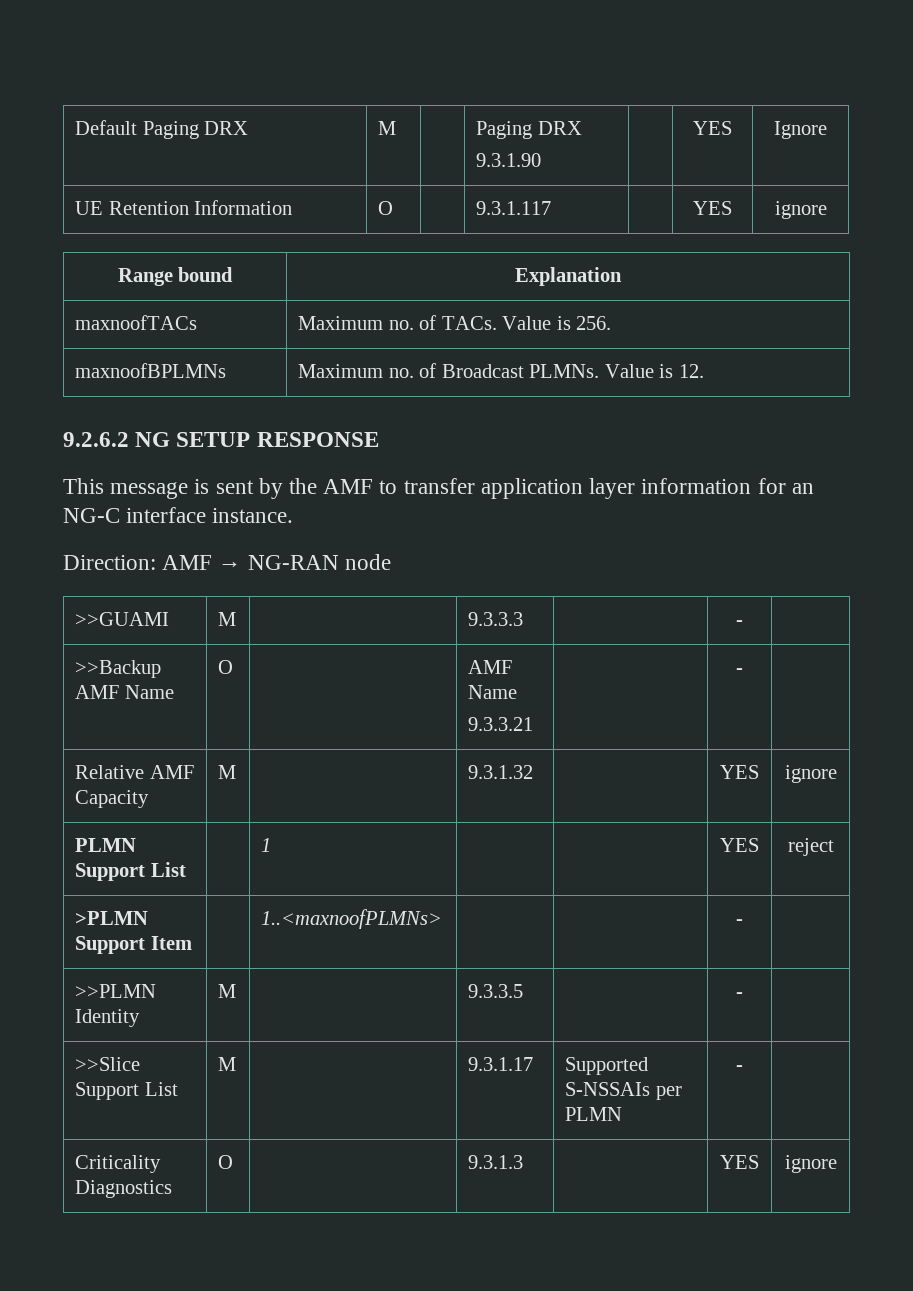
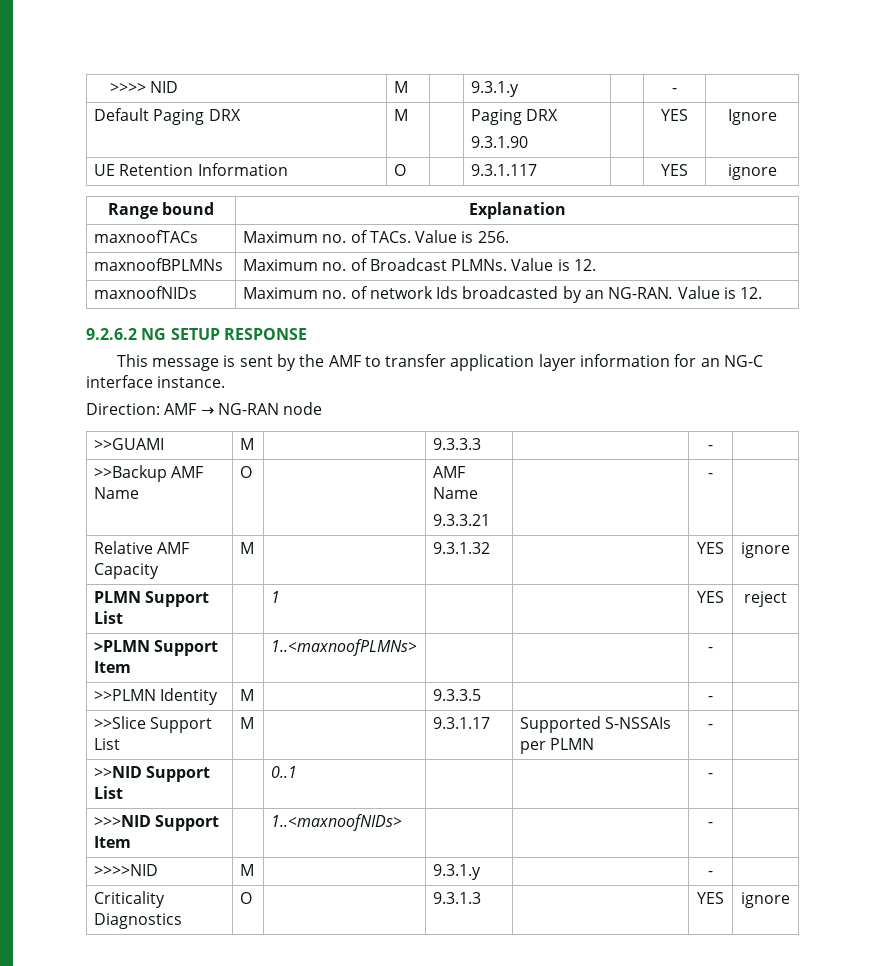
(75, 127) none -> [110,81,179,93] [393,81,408,93] [470,81,519,97] [672,88,677,93] >>>> NID | M | | 9.3.1.y | | - | //
(704, 371) none -> [93,286,197,299] [242,286,763,303] // maxnoofNIDs | Maximum no. of network Ids broadcasted by an NG-RAN. Value is 12.
(743, 1068) none -> [93,766,211,782] [93,786,123,799] [270,766,297,778] [708,773,713,778] [93,815,220,831] [93,836,131,848] [270,814,402,831] [708,822,713,827] [93,864,158,876] [239,864,254,876] [432,864,481,880] [708,871,713,876] // >>NID Support List | | 0..1 | | | - | // >>>NID Support Item | | 1..<maxnoofNIDs> | | | - | // >>>>NID | M | | 9.3.1.y | | - |

